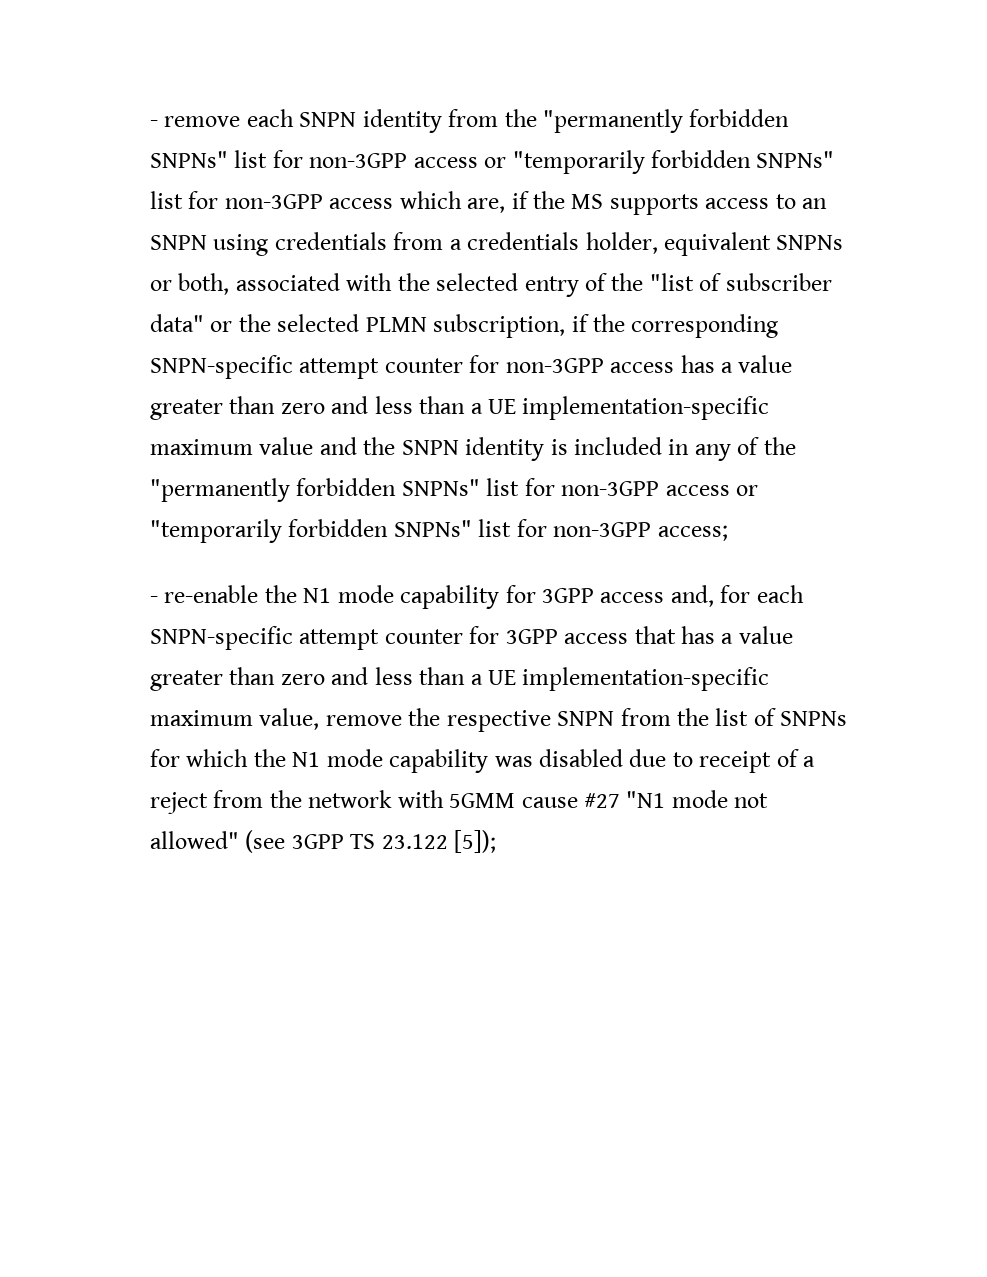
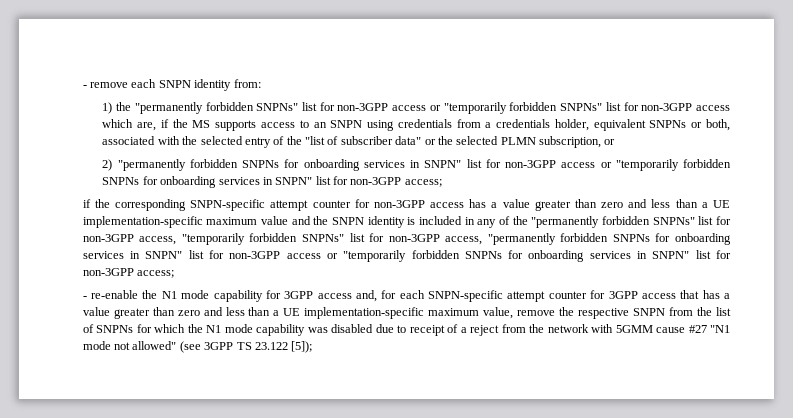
[448,109,499,127] from -> [233,79,261,88] [102,102,113,114] from: // 1)
(566, 326) none -> [604,139,616,145] [102,159,731,171] [102,176,442,188] or // 2) "permanently forbidden SNPNs for onboarding services in SNPN" list for non-3GPP access or "temporarily forbidden SNPNs for onboarding services in SNPN" list for non-3GPP access; //
[665,485,758,496] [149,519,472,543] access or "temporarily forbidden SNPNs" -> [139,233,731,245] [82,250,690,262] access, "temporarily forbidden SNPNs" list for non-3GPP access, "permanently forbidden SNPNs for onboarding services in SNPN" list for non-3GPP access or "temporarily forbidden SNPNs for onboarding services in SNPN"

